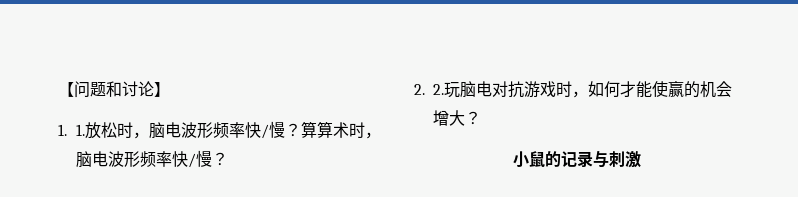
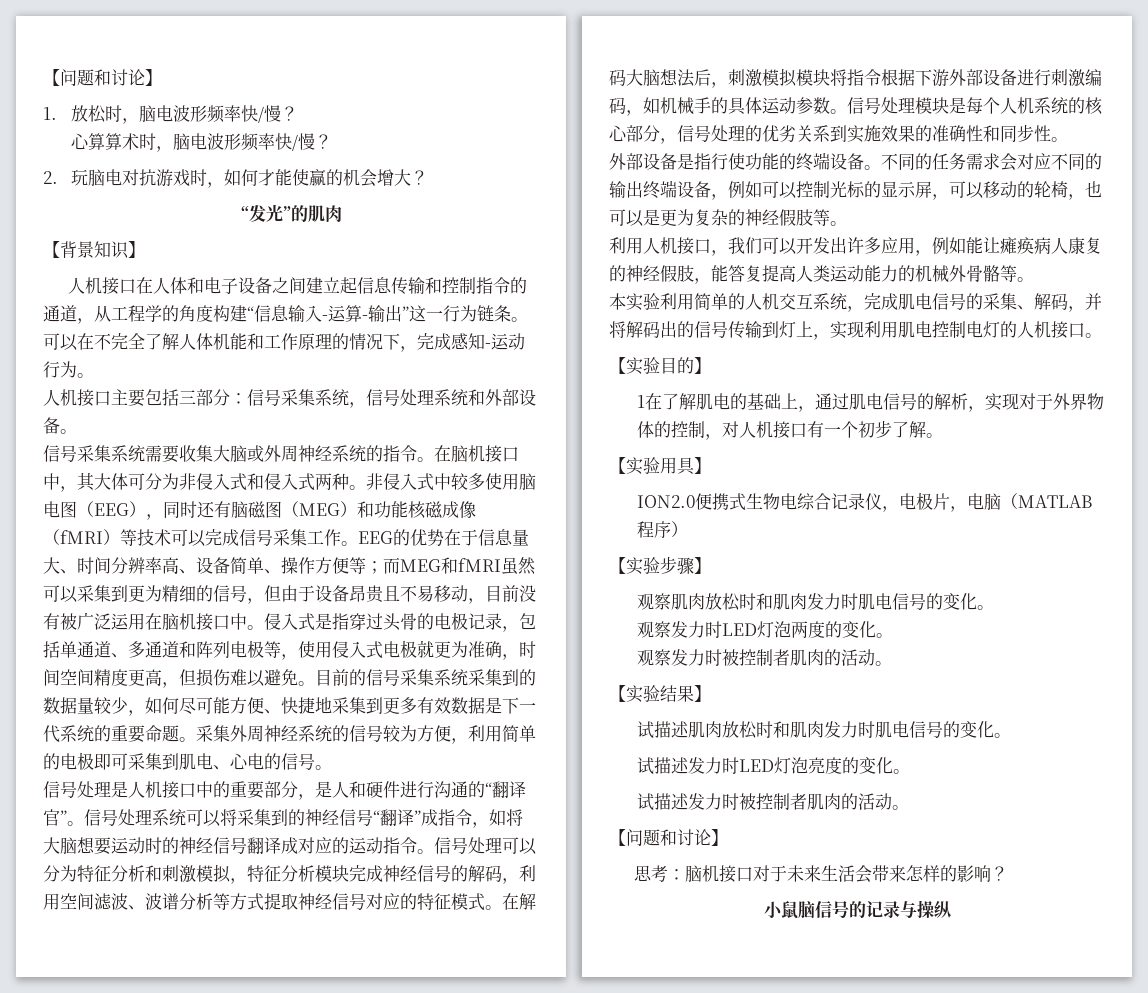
[76,124,86,136] 1. -> (57, 113) none
(302, 130) none -> [70,133,89,150] // 心
[433,84,444,95] 2. -> (58, 177) none
(481, 118) none -> [240,204,342,222] [43,241,145,259] [67,277,527,295] [43,305,528,324] [43,333,525,352] [43,361,94,378] [43,389,536,408] [43,417,77,434] [43,445,519,463] [43,472,536,492] [43,501,476,520] [43,529,529,547] [43,557,536,575] [43,585,536,604] [43,612,536,632] [43,640,536,660] [43,669,536,688] [43,697,536,716] [43,725,536,744] [43,752,332,770] [43,781,526,800] [43,809,523,828] [43,837,537,855] [43,864,536,884] [43,893,536,911] [609,68,1102,88] [609,97,1103,116] [609,124,1068,144] [609,152,1102,171] [609,180,1102,200] [609,209,847,227] [609,237,1102,256] [609,265,1034,284] [609,293,1102,312] [609,321,1102,340] [609,357,711,375] [636,393,1104,412] [636,420,943,440] [609,457,711,475] [636,492,1092,512] [636,521,688,538] [609,556,711,575] [636,593,994,611] [636,621,893,638] [636,649,892,666] [609,685,711,703] [636,721,1011,739] [636,757,910,775] [636,793,909,811] [609,829,728,846] [633,865,1008,883] // “发光”的肌肉 // 【背景知识】 // 人机接口在人体和电子设备之间建立起信息传输和控制指令的通道，从工程学的角度构建“信息输入-运算-输出”这一行为链条。可以在不完全了解人体机能和工作原理的情况下，完成感知-运动行为。 // 人机接口主要包括三部分：信号采集系统，信号处理系统和外部设备。 // 信号采集系统需要收集大脑或外周神经系统的指令。在脑机接口中，其大体可分为非侵入式和侵入式两种。非侵入式中较多使用脑电图（EEG），同时还有脑磁图（MEG）和功能核磁成像（fMRI）等技术可以完成信号采集工作。EEG的优势在于信息量大、时间分辨率高、设备简单、操作方便等；而MEG和fMRI虽然可以采集到更为精细的信号，但由于设备昂贵且不易移动，目前没有被广泛运用在脑机接口中。侵入式是指穿过头骨的电极记录，包括单通道、多通道和阵列电极等，使用侵入式电极就更为准确，时间空间精度更高，但损伤难以避免。目前的信号采集系统采集到的数据量较少，如何尽可能方便、快捷地采集到更多有效数据是下一代系统的重要命题。采集外周神经系统的信号较为方便，利用简单的电极即可采集到肌电、心电的信号。 // 信号处理是人机接口中的重要部分，是人和硬件进行沟通的“翻译官”。信号处理系统可以将采集到的神经信号“翻译”成指令，如将大脑想要运动时的神经信号翻译成对应的运动指令。信号处理可以分为特征分析和刺激模拟，特征分析模块完成神经信号的解码，利用空间滤波、波谱分析等方式提取神经信号对应的特征模式。在解码大脑想法后，刺激模拟模块将指令根据下游外部设备进行刺激编码，如机械手的具体运动参数。信号处理模块是每个人机系统的核心部分，信号处理的优劣关系到实施效果的准确性和同步性。 // 外部设备是指行使功能的终端设备。不同的任务需求会对应不同的输出终端设备，例如可以控制光标的显示屏，可以移动的轮椅，也可以是更为复杂的神经假肢等。 // 利用人机接口，我们可以开发出许多应用，例如能让瘫痪病人康复的神经假肢，能答复提高人类运动能力的机械外骨骼等。 // 本实验利用简单的人机交互系统，完成肌电信号的采集、解码，并将解码出的信号传输到灯上，实现利用肌电控制电灯的人机接口。 // 【实验目的】 // 1在了解肌电的基础上，通过肌电信号的解析，实现对于外界物体的控制，对人机接口有一个初步了解。 // 【实验用具】 // ION2.0便携式生物电综合记录仪，电极片，电脑（MATLAB程序） // 【实验步骤】 // 观察肌肉放松时和肌肉发力时肌电信号的变化。 // 观察发力时LED灯泡两度的变化。 // 观察发力时被控制者肌肉的活动。 // 【实验结果】 // 试描述肌肉放松时和肌肉发力时肌电信号的变化。 // 试描述发力时LED灯泡亮度的变化。 // 试描述发力时被控制者肌肉的活动。 // 【问题和讨论】 // 思考：脑机接口对于未来生活会带来怎样的影响？
(545, 159) none -> [797,901,849,918] 脑信号
[609,151,641,168] 刺激 -> [916,900,951,918] 操纵

